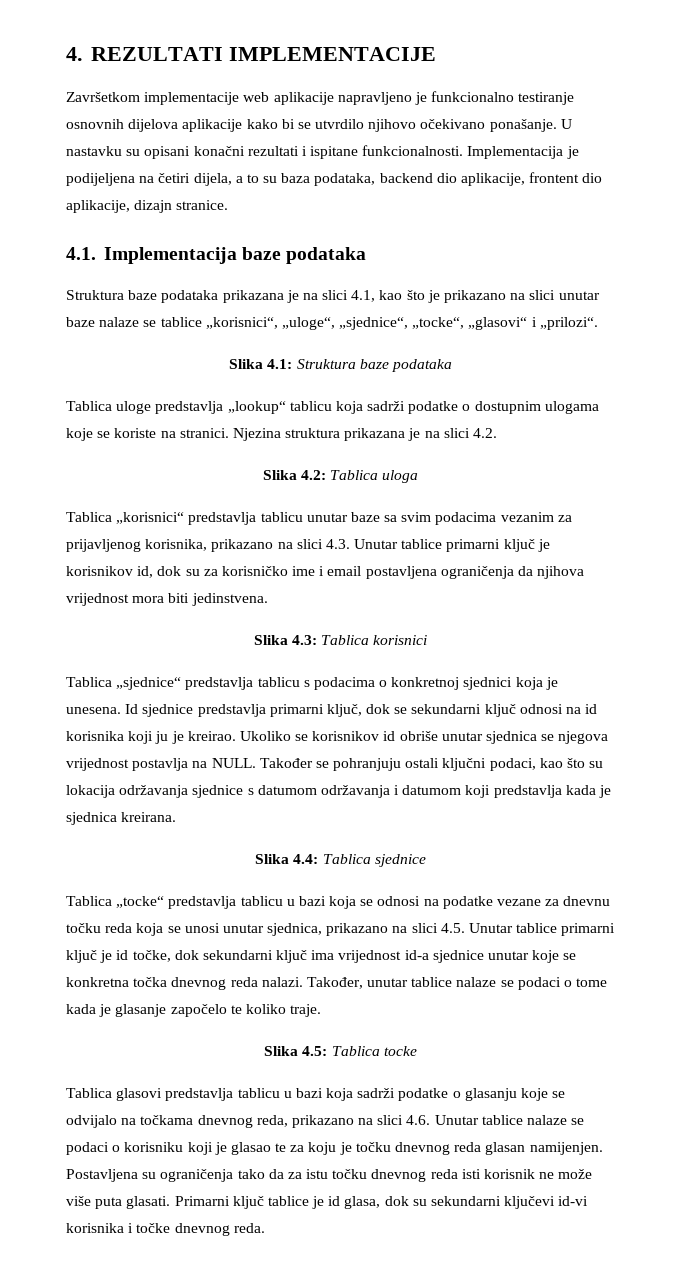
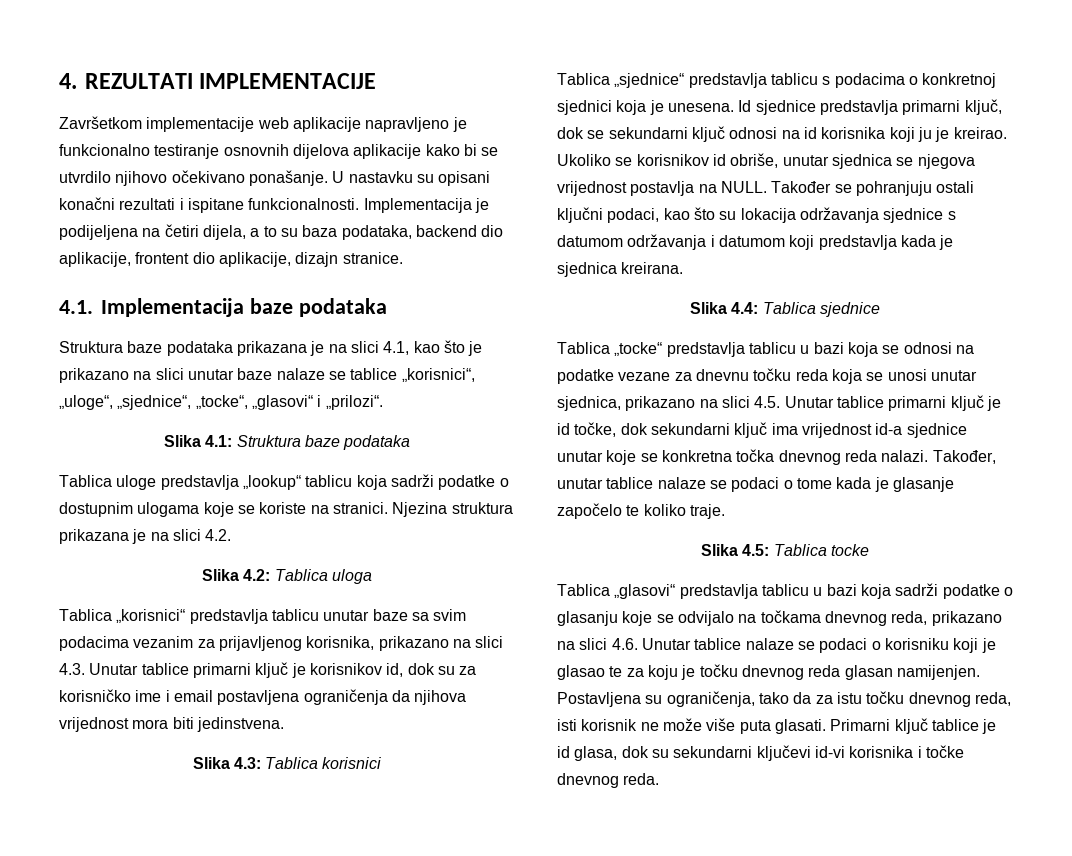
[399,731,438,741] obriše -> [730,153,779,168] obriše,
[116,1088,163,1101] glasovi -> [614,584,676,599] „glasovi“
[160,1169,234,1182] ograničenja -> [666,691,755,707] ograničenja,
[430,1169,458,1179] reda -> [974,692,1011,706] reda,

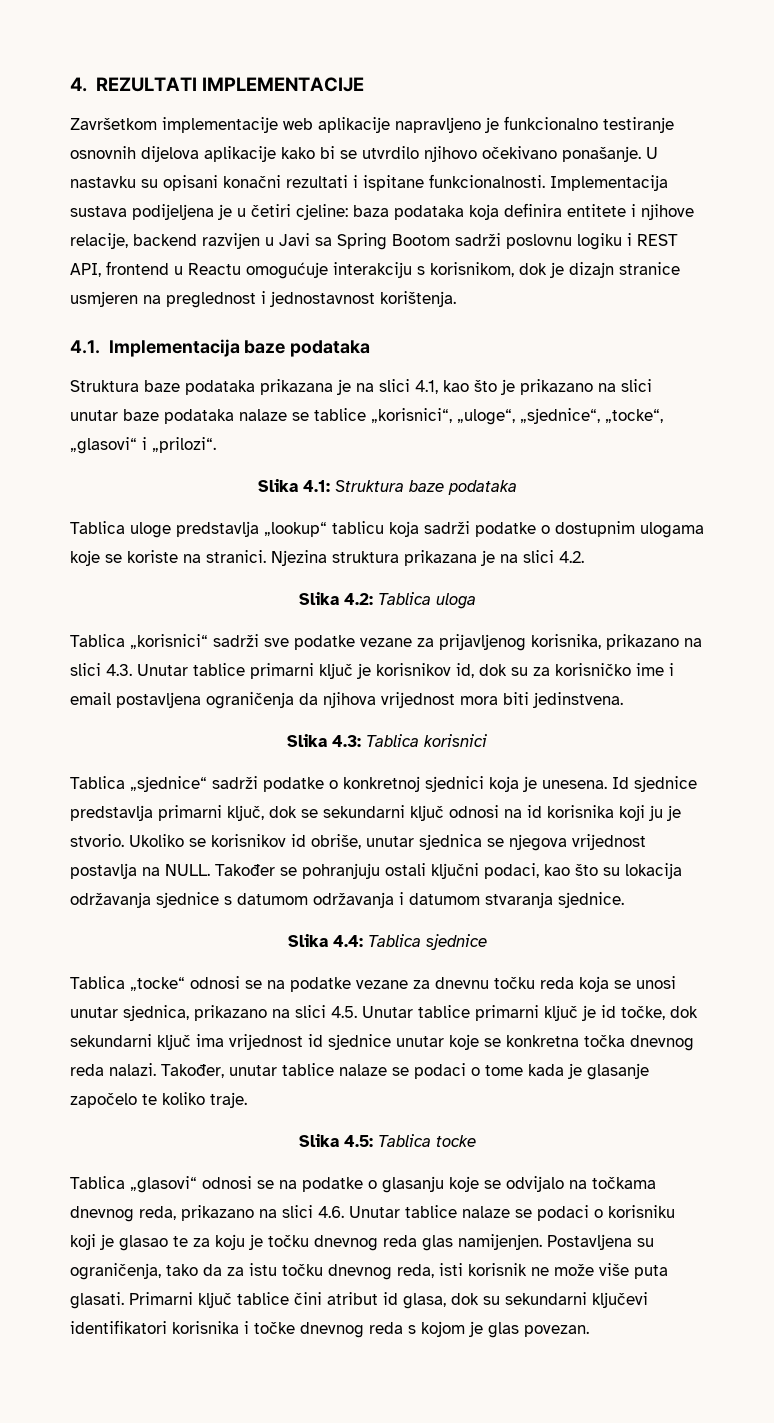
[474,198,489,213] [59,224,504,240] [59,252,403,267] je podijeljena na četiri dijela, a to su baza podataka, backend dio aplikacije, frontent dio aplikacije, dizajn stranice. -> [70,203,694,220] [70,233,678,250] [70,261,680,279] [70,291,456,308] sustava podijeljena je u četiri cjeline: baza podataka koja definira entitete i njihove relacije, backend razvijen u Javi sa Spring Bootom sadrži poslovnu logiku i REST API, frontend u Reactu omogućuje interakciju s korisnikom, dok je dizajn stranice usmjeren na preglednost i jednostavnost korištenja.
(273, 374) none -> [164,409,234,424] podataka
[189,609,467,624] [59,636,194,651] predstavlja tablicu unutar baze sa svim podacima vezanim -> [213,634,412,650] sadrži sve podatke vezane
[688,73,905,88] predstavlja tablicu s podacima -> [212,776,324,792] sadrži podatke
[953,127,1007,139] kreirao. -> [70,834,124,847] stvorio.
[789,235,954,250] [557,262,684,277] koji predstavlja kada je sjednica kreirana. -> [485,892,624,908] stvaranja sjednice.
[666,342,952,357] predstavlja tablicu u bazi koja se odnosi -> [190,976,262,989] odnosi se
[875,423,903,435] id-a -> [308,1034,323,1047] id
[679,583,939,599] predstavlja tablicu u bazi koja sadrži -> [202,1176,297,1189] odnosi se na
[844,665,893,680] glasan -> [422,1235,453,1251] glas
[982,719,997,734] je -> [294,1292,378,1305] čini atribut
[814,746,845,758] id-vi -> [70,1320,167,1334] identifikatori
[623,773,660,785] reda. -> [369,1321,589,1338] reda s kojom je glas povezan.

